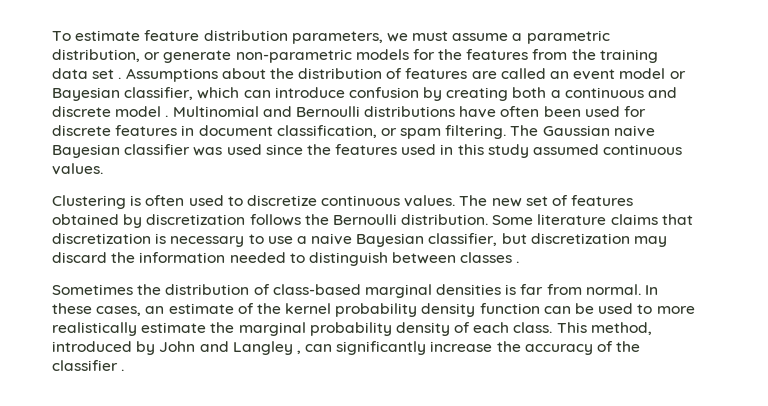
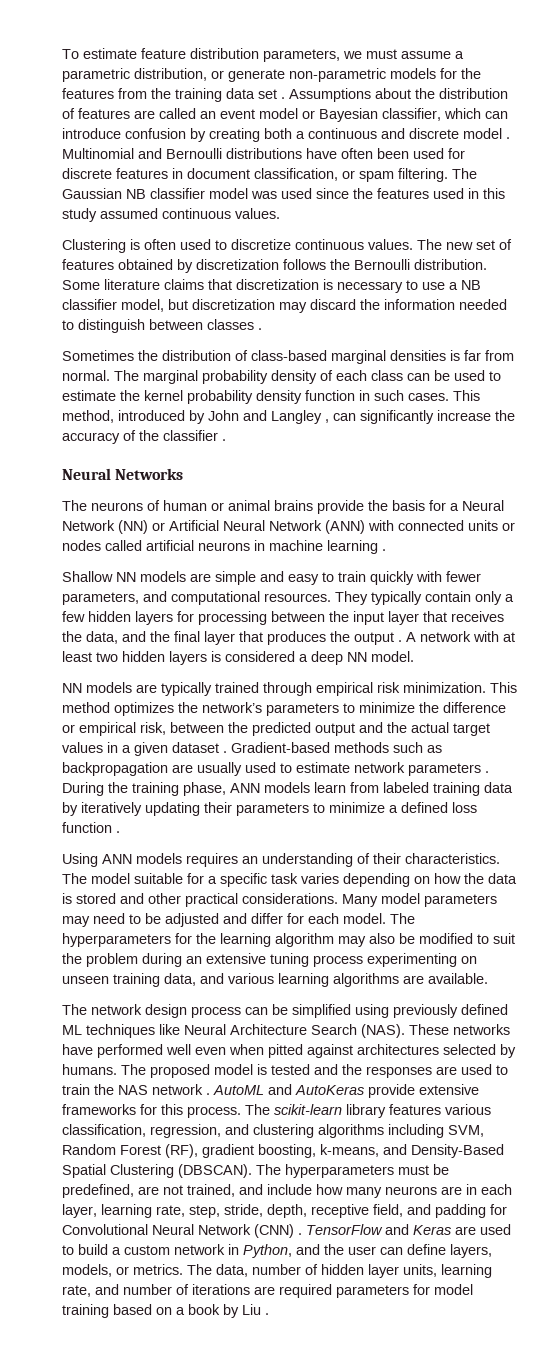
[613,125,655,137] [52,144,191,158] naive Bayesian classifier -> [126,188,248,199] NB classifier model
[311,233,498,247] naive Bayesian classifier, -> [461,280,481,290] [62,299,164,312] NB classifier model,
[645,285,659,295] [52,303,254,316] In these cases, an estimate of -> [114,370,501,384] [62,390,116,401] The marginal probability density of each class can be used to estimate
[543,303,695,314] [52,322,553,336] can be used to more realistically estimate the marginal probability density of each class. -> [359,390,449,401] in such cases.
(125, 370) none -> [62,468,184,480] [62,500,504,514] [62,520,515,534] [62,540,386,554] [62,571,481,585] [62,591,514,605] [62,611,504,625] [62,631,515,645] [62,651,414,665] [62,682,517,696] [62,702,506,716] [62,722,490,736] [62,742,442,756] [62,762,489,776] [62,782,513,796] [62,802,477,816] [62,822,120,833] [62,853,500,867] [62,873,517,887] [62,893,497,907] [62,913,415,927] [62,933,515,947] [62,953,477,967] [62,973,488,987] [62,1004,508,1018] [62,1024,510,1038] [62,1044,516,1058] [62,1064,508,1078] [62,1084,479,1098] [62,1104,491,1118] [62,1124,484,1138] [62,1144,504,1158] [62,1164,449,1178] [62,1184,512,1198] [62,1204,507,1218] [62,1224,511,1238] [62,1244,492,1258] [62,1264,492,1278] [62,1284,473,1298] [62,1304,269,1318] // Neural Networks // The neurons of human or animal brains provide the basis for a Neural Network (NN) or Artificial Neural Network (ANN) with connected units or nodes called artificial neurons in machine learning . // Shallow NN models are simple and easy to train quickly with fewer parameters, and computational resources. They typically contain only a few hidden layers for processing between the input layer that receives the data, and the final layer that produces the output . A network with at least two hidden layers is considered a deep NN model. // NN models are typically trained through empirical risk minimization. This method optimizes the network’s parameters to minimize the difference or empirical risk, between the predicted output and the actual target values in a given dataset . Gradient-based methods such as backpropagation are usually used to estimate network parameters . During the training phase, ANN models learn from labeled training data by iteratively updating their parameters to minimize a defined loss function . // Using ANN models requires an understanding of their characteristics. The model suitable for a specific task varies depending on how the data is stored and other practical considerations. Many model parameters may need to be adjusted and differ for each model. The hyperparameters for the learning algorithm may also be modified to suit the problem during an extensive tuning process experimenting on unseen training data, and various learning algorithms are available. // The network design process can be simplified using previously defined ML techniques like Neural Architecture Search (NAS). These networks have performed well even when pitted against architectures selected by humans. The proposed model is tested and the responses are used to train the NAS network . AutoML and AutoKeras provide extensive frameworks for this process. The scikit-learn library features various classification, regression, and clustering algorithms including SVM, Random Forest (RF), gradient boosting, k-means, and Density-Based Spatial Clustering (DBSCAN). The hyperparameters must be predefined, are not trained, and include how many neurons are in each layer, learning rate, step, stride, depth, receptive field, and padding for Convolutional Neural Network (CNN) . TensorFlow and Keras are used to build a custom network in Python, and the user can define layers, models, or metrics. The data, number of hidden layer units, learning rate, and number of iterations are required parameters for model training based on a book by Liu .

